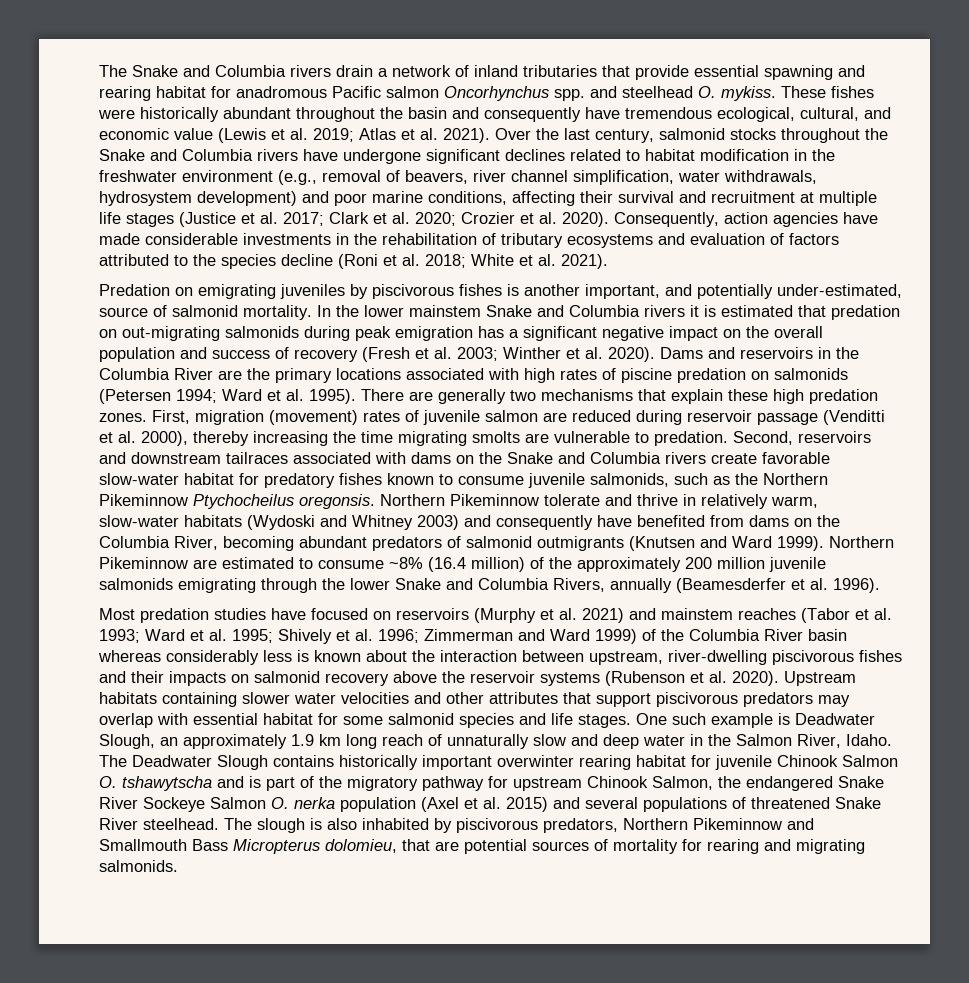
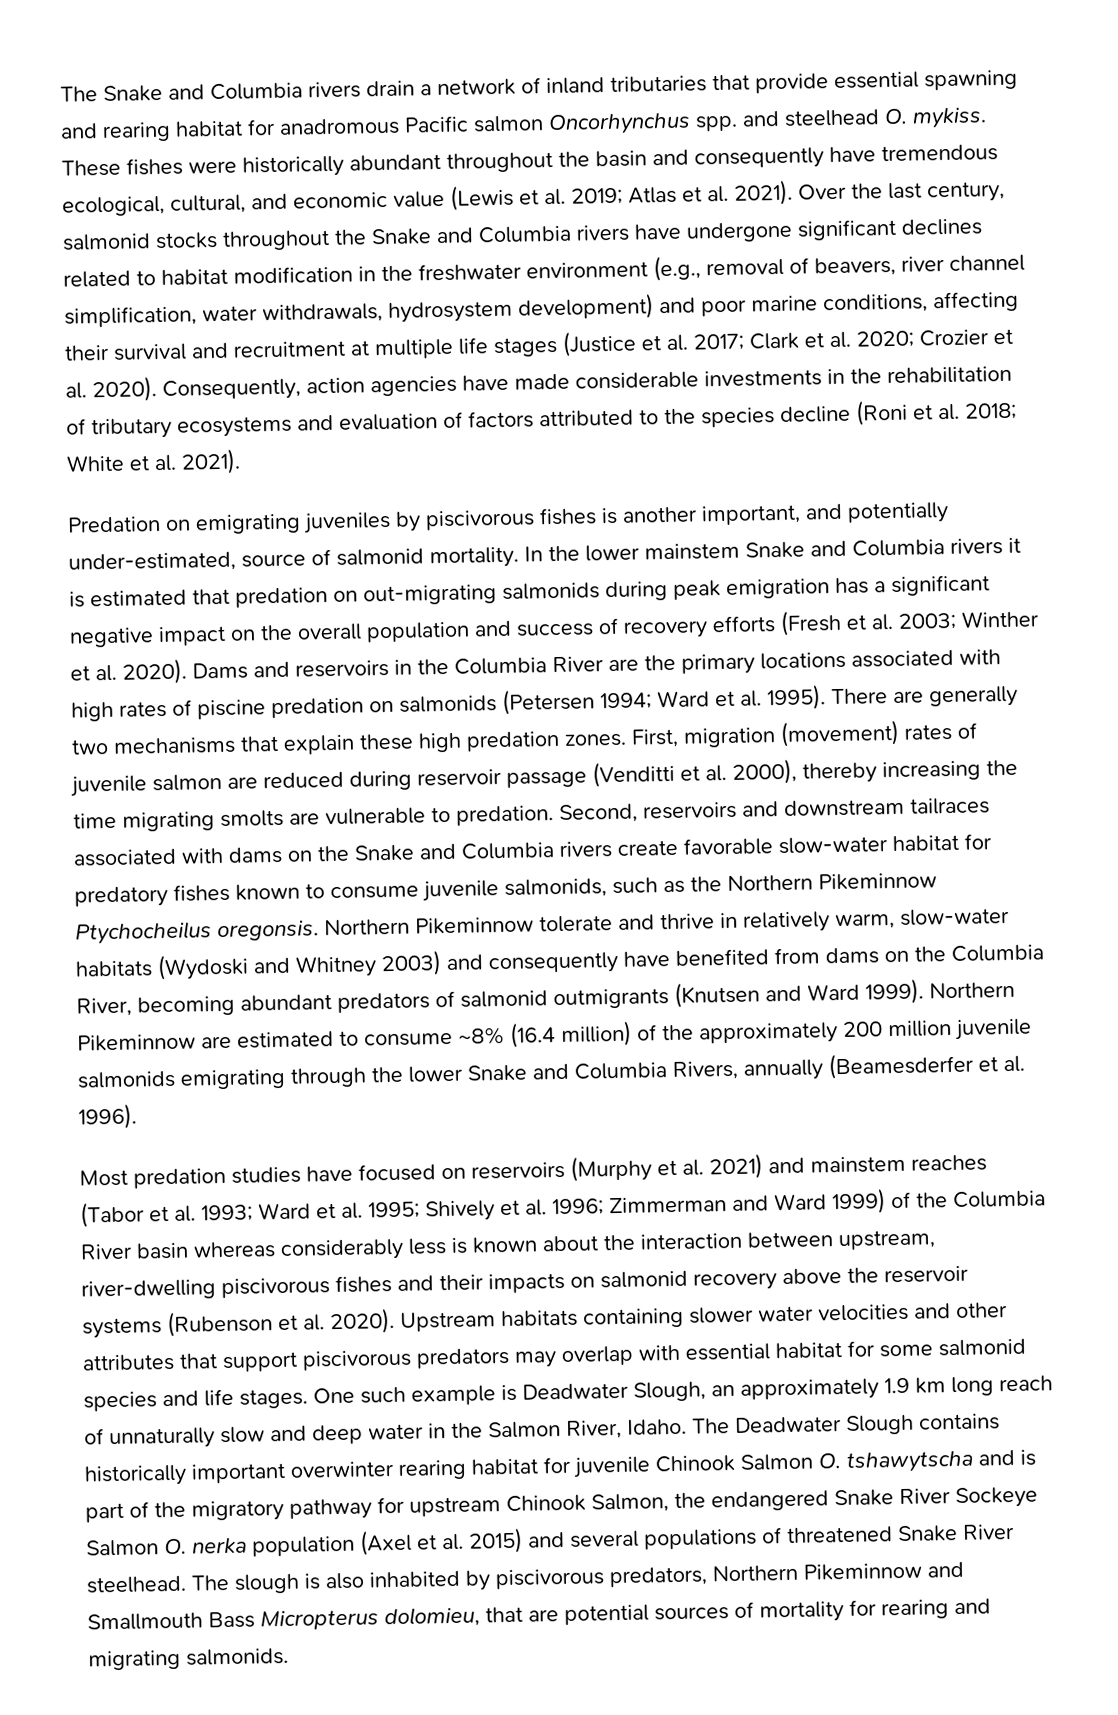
(358, 355) none -> [712,615,776,634] efforts

